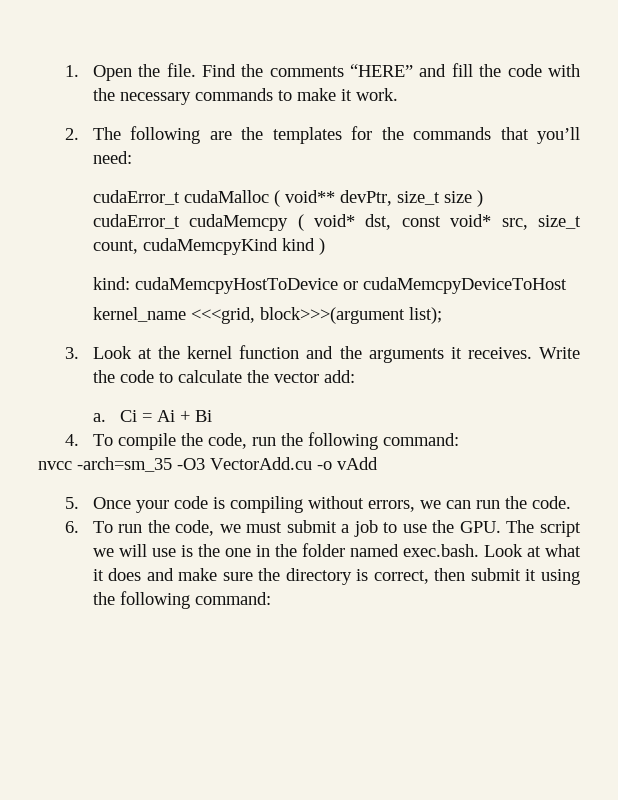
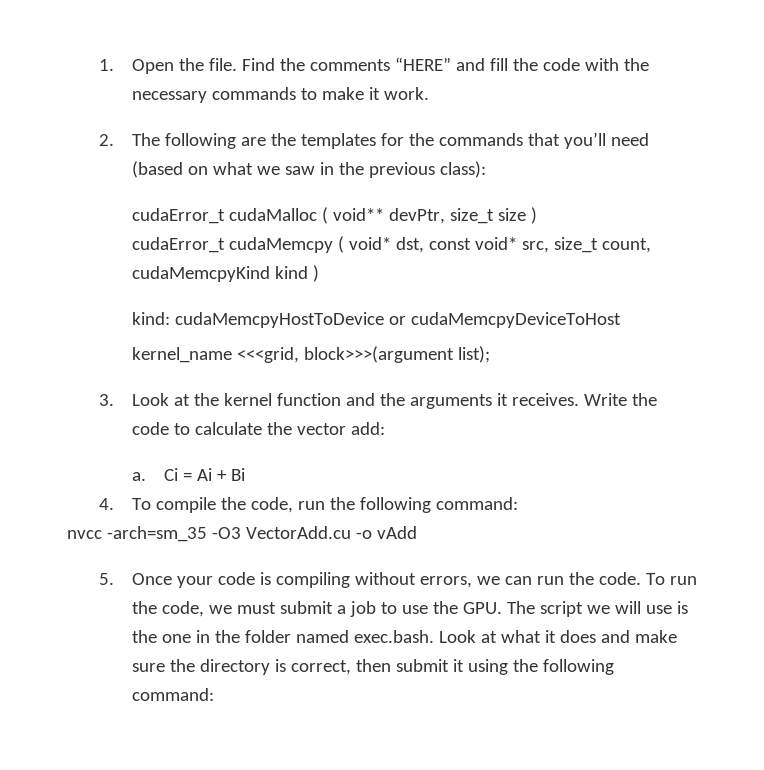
[92,151,132,164] need: -> [610,133,649,146] [131,161,486,178] need (based on what we saw in the previous class):
[65,521,80,533] // 6. -> (641, 578) none

